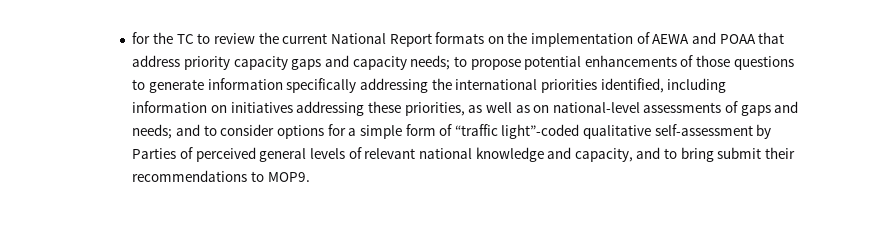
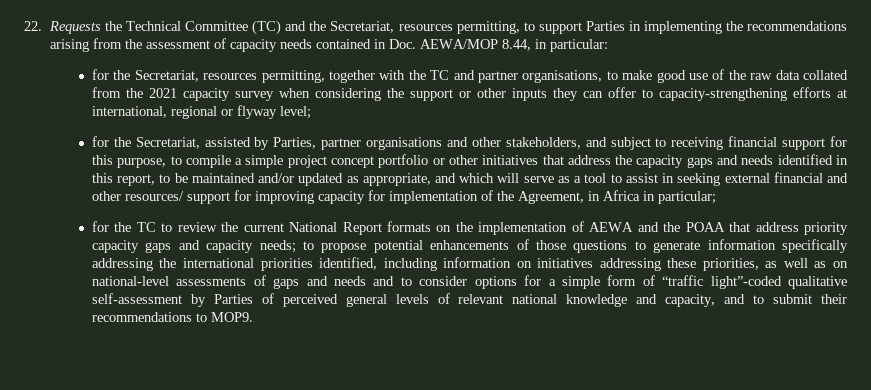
(132, 38) none -> [24,20,847,35] [49,38,608,52] [91,69,848,83] [91,87,848,101] [91,105,311,119] [91,136,848,150] [91,154,848,168] [91,172,849,186] [91,190,716,204] 22. Requests the Technical Committee (TC) and the Secretariat, resources permitting, to support Parties in implementing the recommendations arising from the assessment of capacity needs contained in Doc. AEWA/MOP 8.44, in particular: // for the Secretariat, resources permitting, together with the TC and partner organisations, to make good use of the raw data collated from the 2021 capacity survey when considering the support or other inputs they can offer to capacity-strengthening efforts at international, regional or flyway level; // for the Secretariat, assisted by Parties, partner organisations and other stakeholders, and subject to receiving financial support for this purpose, to compile a simple project concept portfolio or other initiatives that address the capacity gaps and needs identified in this report, to be maintained and/or updated as appropriate, and which will serve as a tool to assist in seeking external financial and other resources/ support for improving capacity for implementation of the Agreement, in Africa in particular; //
(717, 38) none -> [663,222,681,232] the
[132,124,173,139] needs; -> [334,276,367,286] needs
[680,147,714,162] bring -> (765, 299) none

